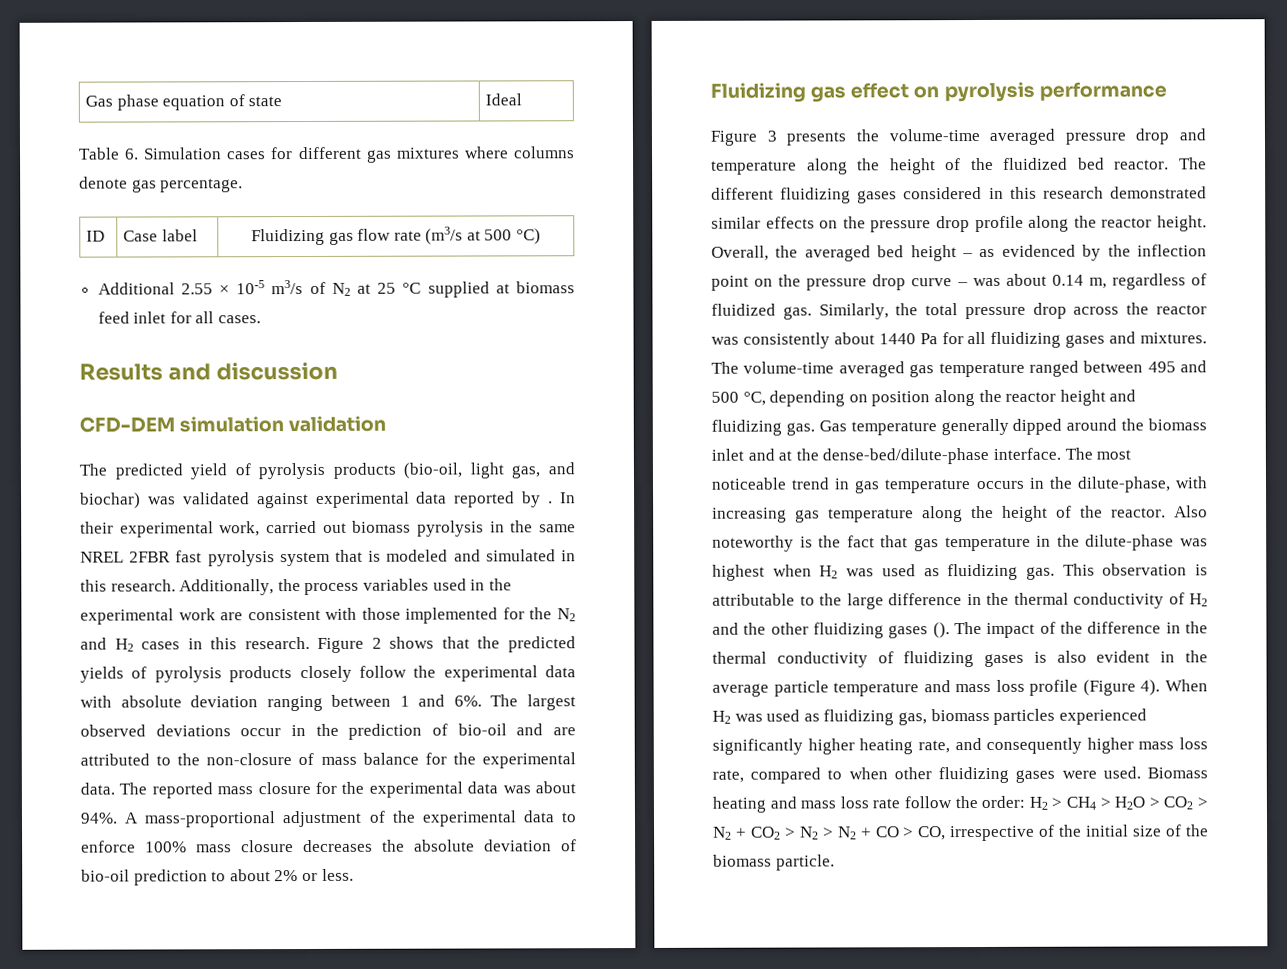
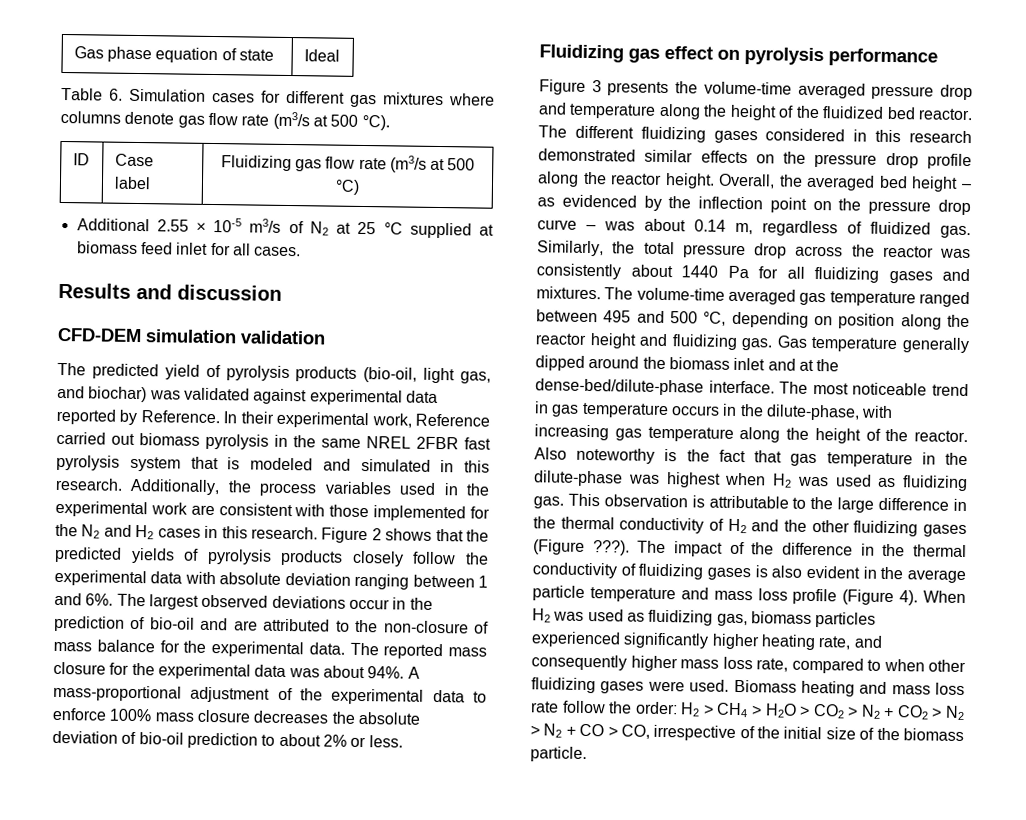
[160,178,244,193] percentage. -> [207,111,390,131] flow rate (m3/s at 500 °C).
[548,501,554,504] . -> [140,410,220,424] Reference.
(261, 529) none -> [415,413,490,427] Reference
[932,622,950,639] (). -> [533,539,630,556] (Figure ???).

